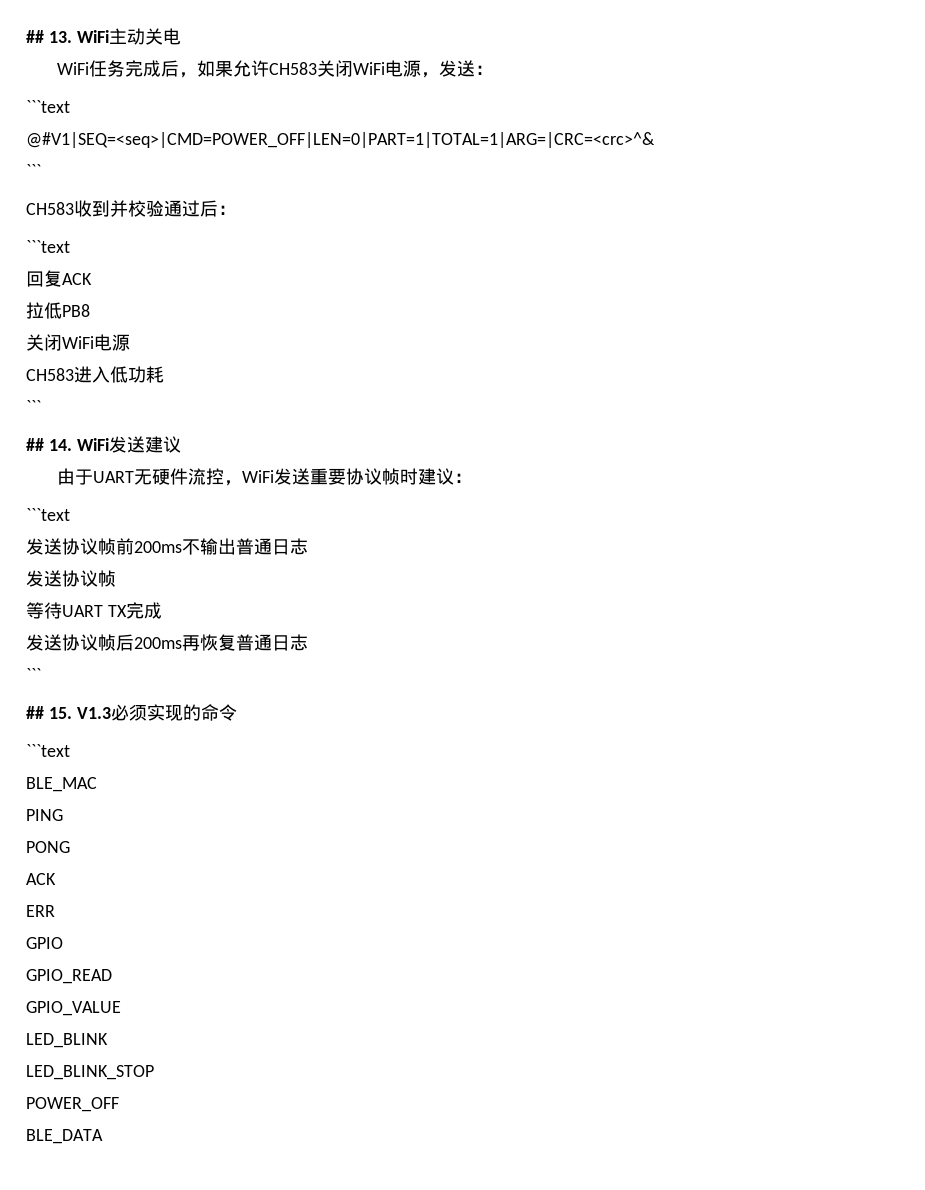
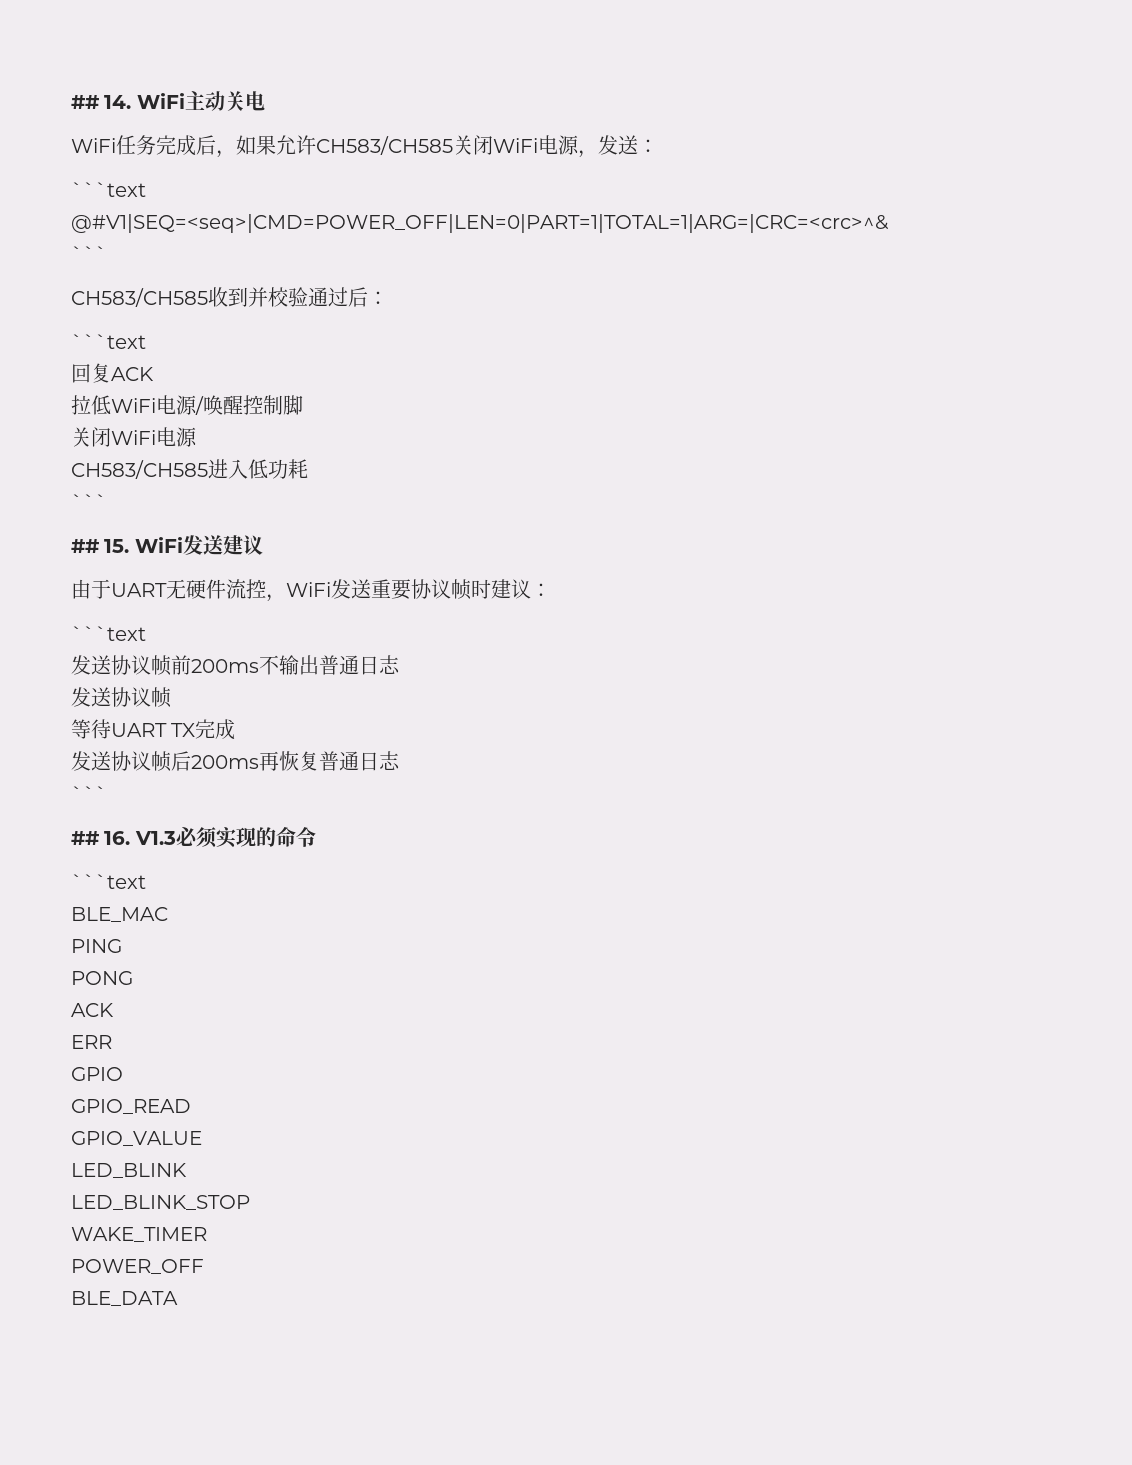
[26,30,72,43] ## 13. -> [71,95,132,109] ## 14.
[269,62,318,75] CH583 -> [316,136,453,155] CH583/CH585
[26,202,74,215] CH583 -> [71,288,208,307] CH583/CH585
[62,304,90,317] PB8 -> [111,395,303,415] WiFi电源/唤醒控制脚
[26,368,74,381] CH583 -> [71,460,208,479] CH583/CH585
[48,439,72,451] 14. -> [104,539,130,553] 15.
[48,707,72,719] 15. -> [104,831,131,845] 16.
(154, 1072) none -> [71,1227,207,1242] // WAKE_TIMER

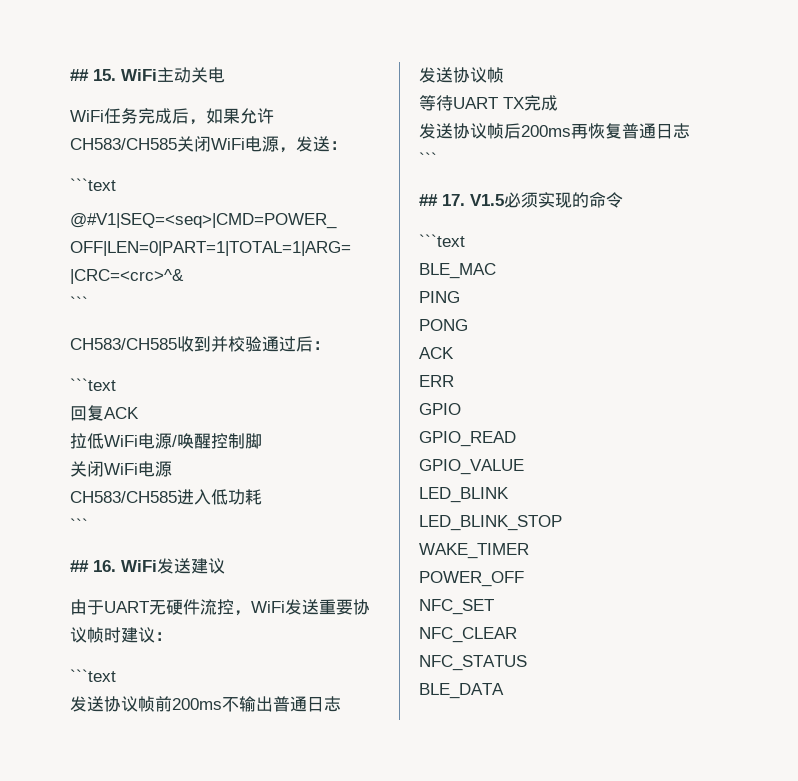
[71,95,132,109] ## 14. -> [70,69,116,81] ## 15.
[104,539,130,553] 15. -> [93,560,116,572] 16.
[104,831,176,845] 16. V1.3 -> [442,194,504,206] 17. V1.5
(204, 1266) none -> [419,599,494,615] [419,627,517,643] [419,655,527,671] // NFC_SET // NFC_CLEAR // NFC_STATUS

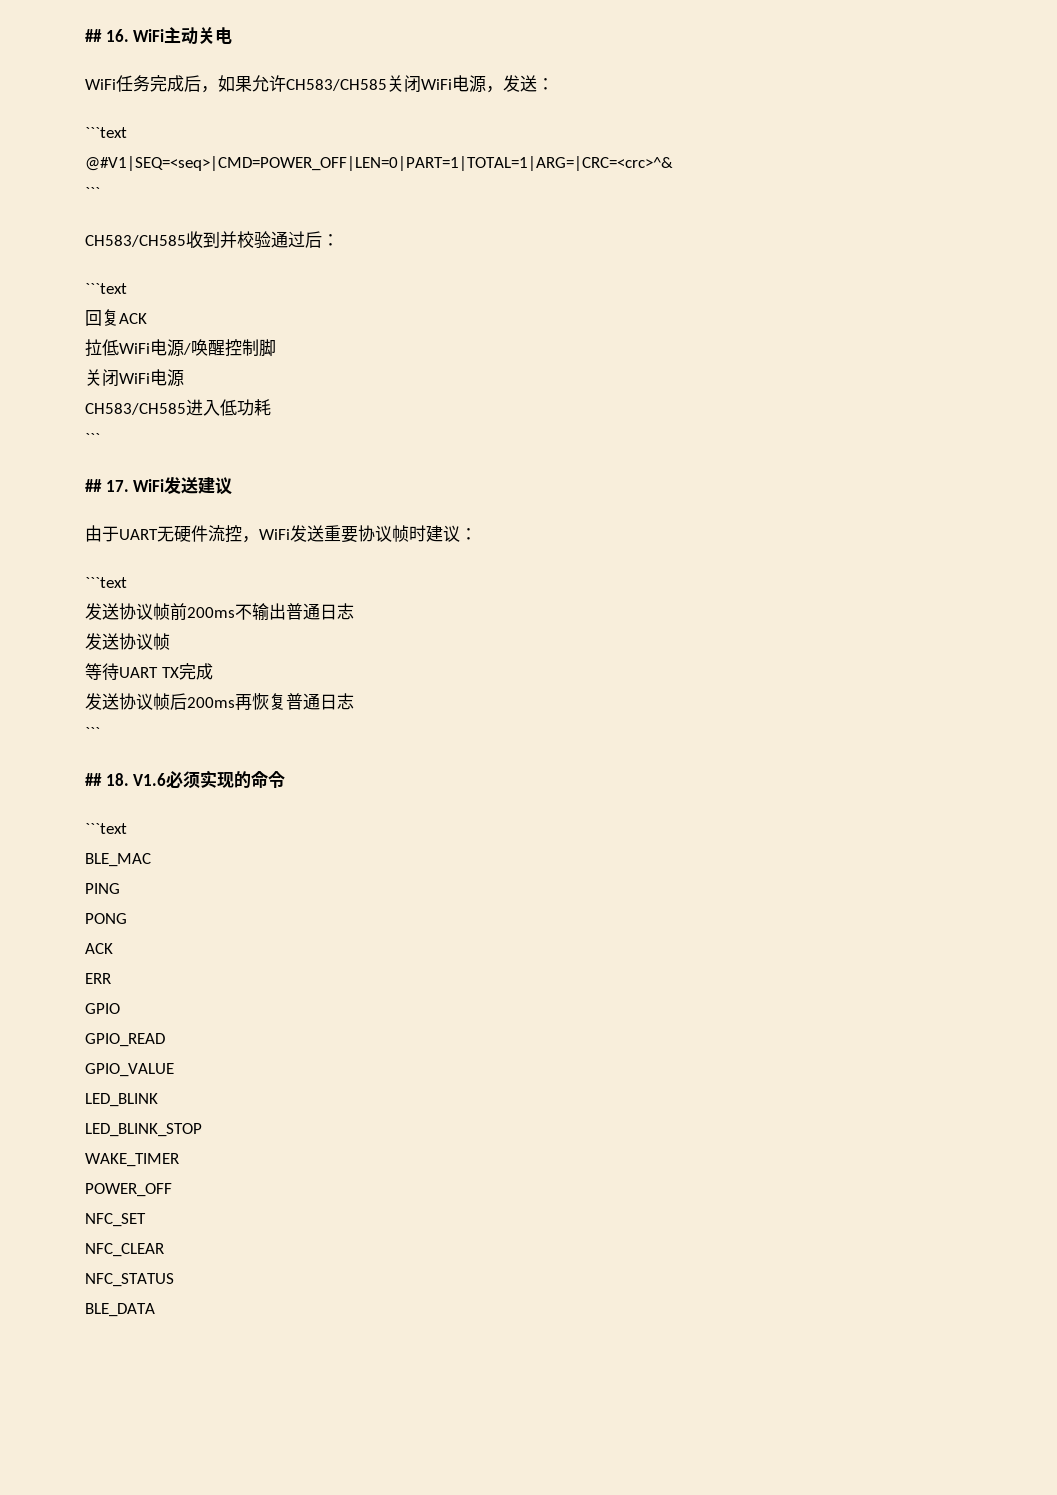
[70,69,116,81] ## 15. -> [85,29,129,42] ## 16.
[93,560,116,572] 16. -> [105,480,129,492] 17.
[442,194,504,206] 17. V1.5 -> [105,773,167,786] 18. V1.6

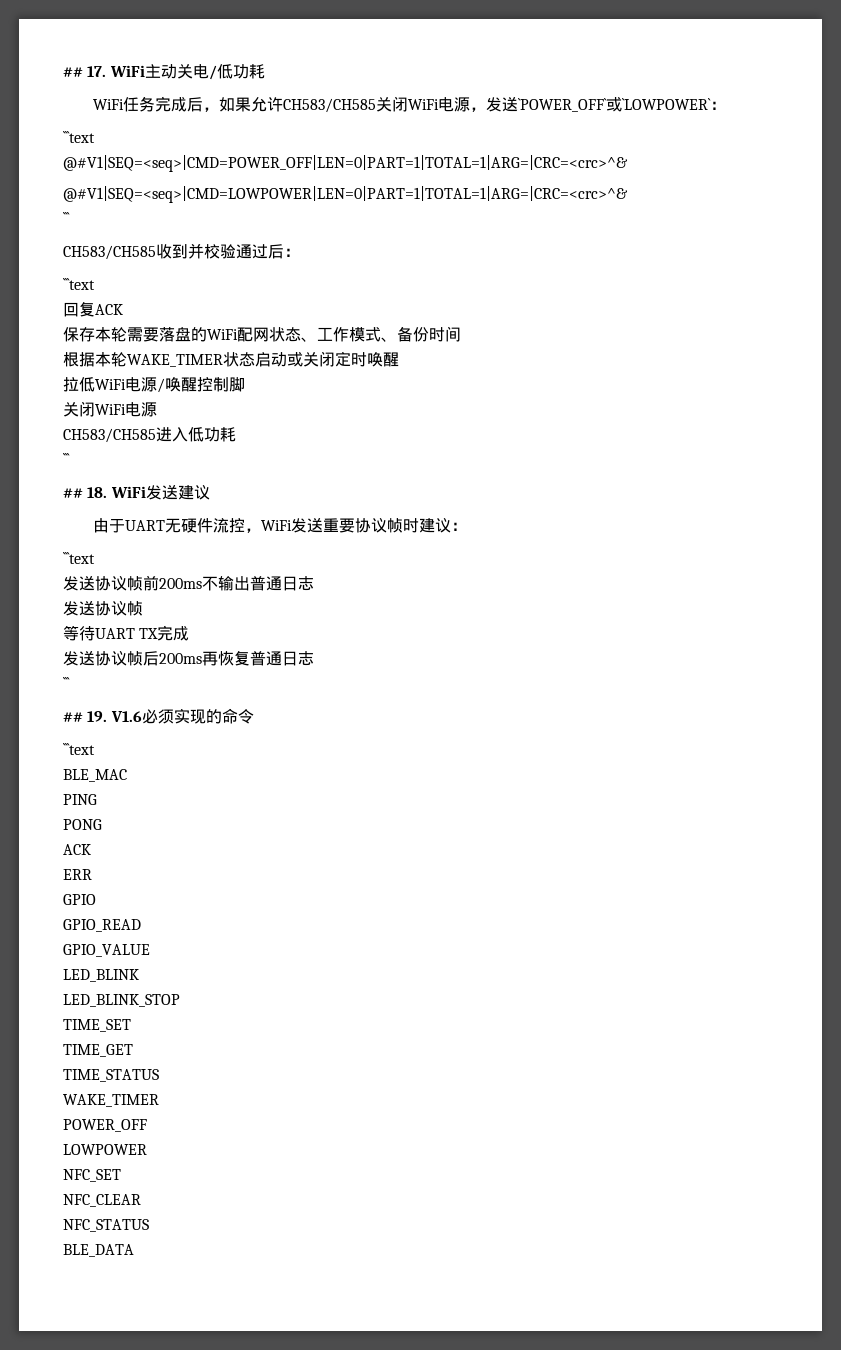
[85,29,129,42] ## 16. -> [63,66,107,77] ## 17.
(233, 35) none -> [208,64,265,80] /低功耗
(537, 83) none -> [518,97,712,112] `POWER_OFF`或`LOWPOWER`
(673, 163) none -> [63,186,628,203] // @#V1|SEQ=<seq>|CMD=LOWPOWER|LEN=0|PART=1|TOTAL=1|ARG=|CRC=<crc>^&
(147, 318) none -> [63,326,461,342] [63,351,399,367] // 保存本轮需要落盘的WiFi配网状态、工作模式、备份时间 // 根据本轮WAKE_TIMER状态启动或关闭定时唤醒
[105,480,129,492] 17. -> [87,487,108,498] 18.
[105,773,129,786] 18. -> [87,711,108,722] 19.
(202, 1130) none -> [63,1019,131,1032] [63,1044,133,1057] [63,1069,159,1082] // TIME_SET // TIME_GET // TIME_STATUS
(172, 1190) none -> [63,1144,147,1155] // LOWPOWER

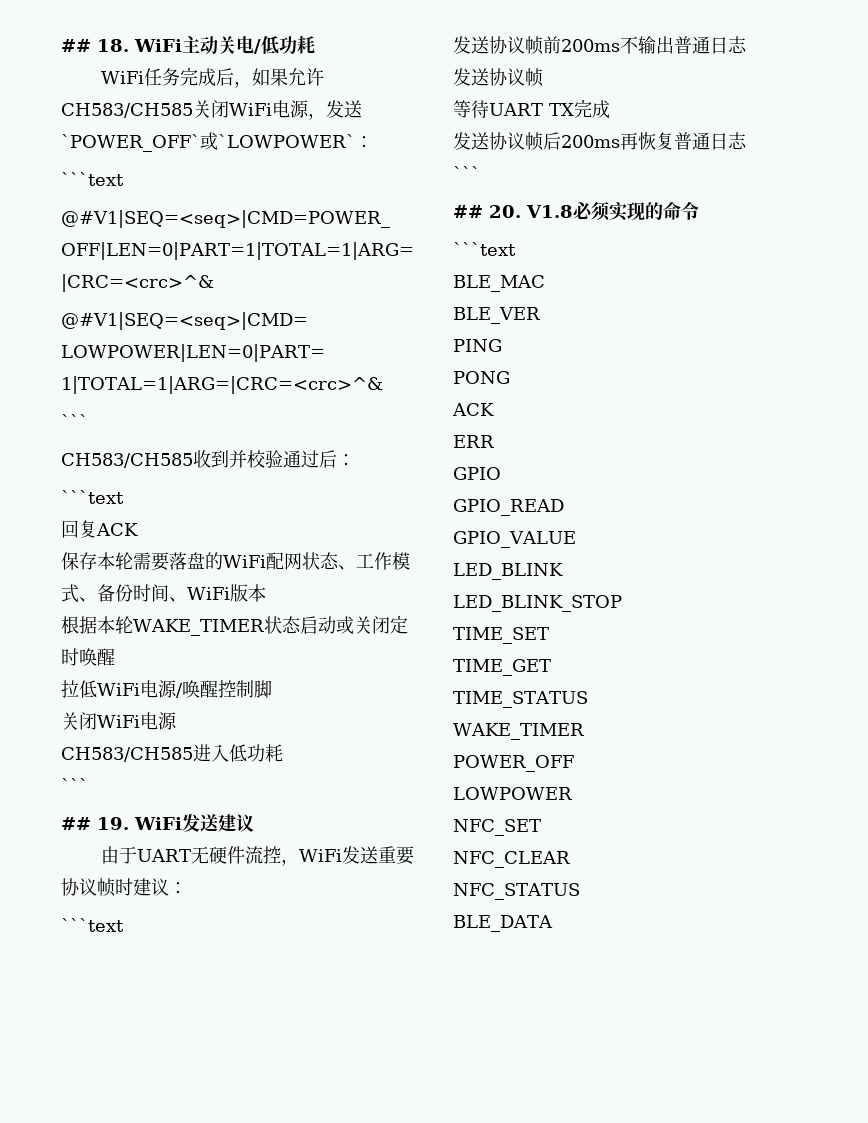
[63,66,107,77] ## 17. -> [61,39,129,52] ## 18.
(461, 334) none -> [169,584,266,602] 、WiFi版本
[87,487,108,498] 18. -> [97,817,129,830] 19.
[87,711,142,722] 19. V1.6 -> [489,205,573,218] 20. V1.8
(127, 775) none -> [453,307,540,324] // BLE_VER

